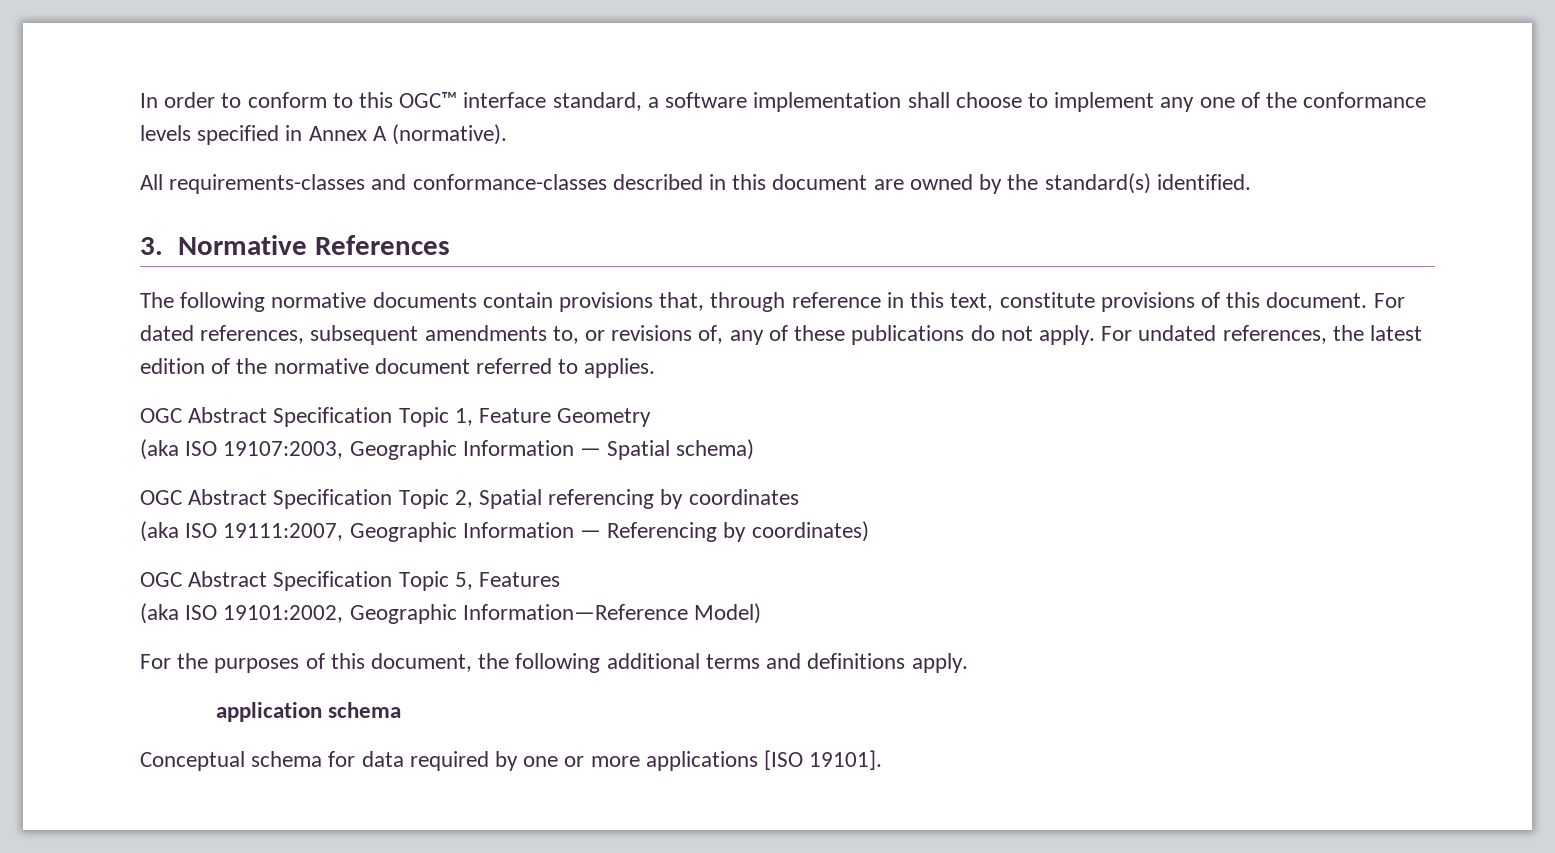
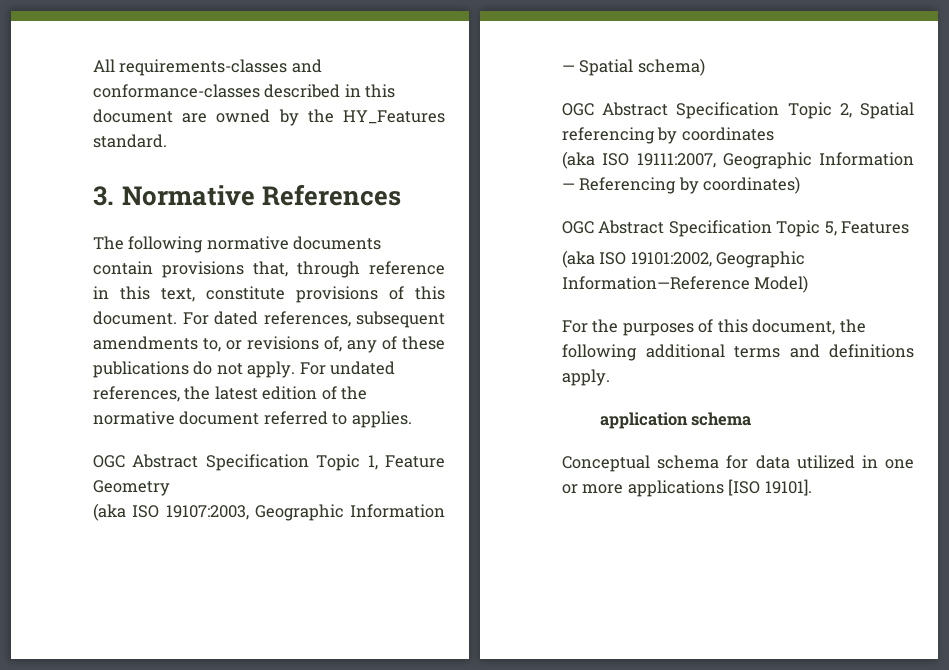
[140,92,1427,112] [140,124,508,145] In order to conform to this OGC™ interface standard, a software implementation shall choose to implement any one of the conformance levels specified in Annex A (normative). // -> (93, 65) none
[1044,173,1251,194] standard(s) identified. -> [343,110,446,124] [93,134,167,148] HY_Features standard.
[409,751,519,771] required by -> [796,455,878,469] utilized in

